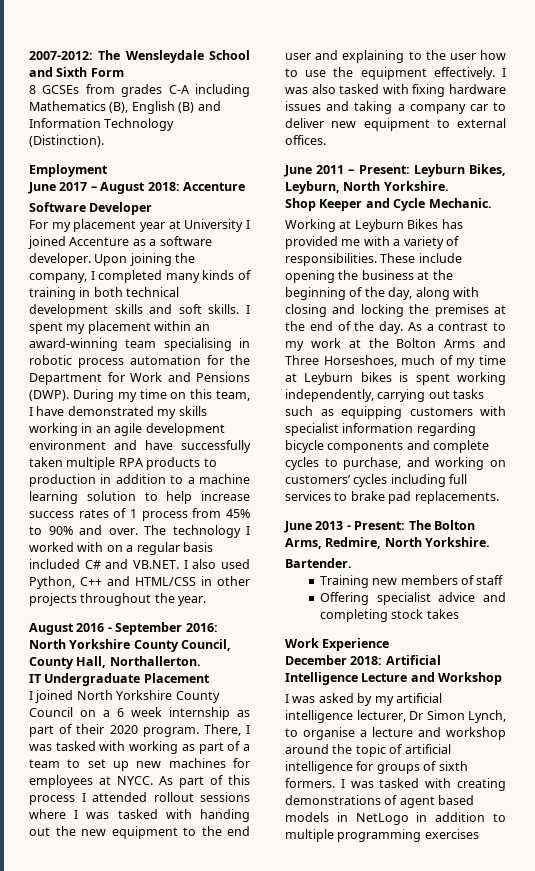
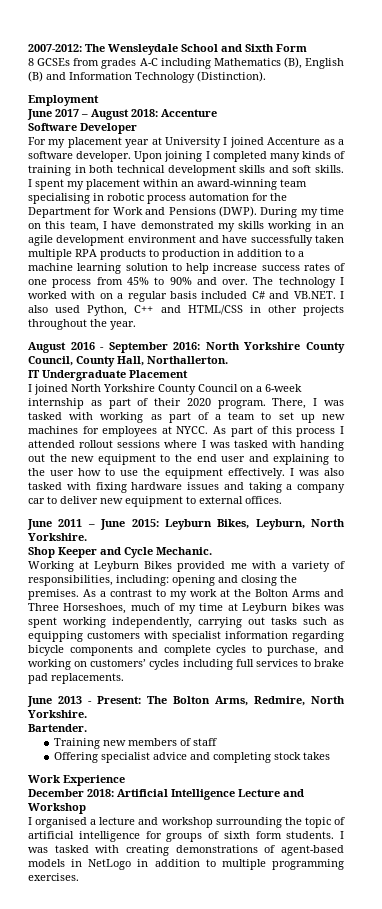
[168,85,189,94] C-A -> [139,58,158,66] A-C
[175,253,196,263] [29,273,87,283] the company, -> (203, 156) none
[130,509,137,518] 1 -> [28,279,47,285] one
[117,707,162,717] 6 week -> [265,384,302,392] 6-week
[358,165,410,174] Present: -> [100,519,159,530] June 2015:
[441,219,463,229] has -> (173, 565) none
[285,253,462,266] [285,270,453,283] [285,287,479,300] [285,304,506,317] [285,321,403,334] responsibilities. These include opening the business at the beginning of the day, along with closing and locking the premises at the end of the day. -> [28,575,297,586] [28,589,79,600] responsibilities, including: opening and closing the premises.
[399,372,409,382] is -> [324,605,345,611] was
[292,693,442,706] [285,710,506,723] [285,727,355,740] was asked by my artificial intelligence lecturer, Dr Simon Lynch, to organise -> [35,817,88,828] organised
[285,744,329,754] around -> [215,817,282,828] surrounding
[285,778,335,788] formers. -> [255,831,335,839] form students.
[399,795,475,808] agent based -> [281,845,344,856] agent-based
[424,829,479,839] exercises -> [28,873,79,881] exercises.

